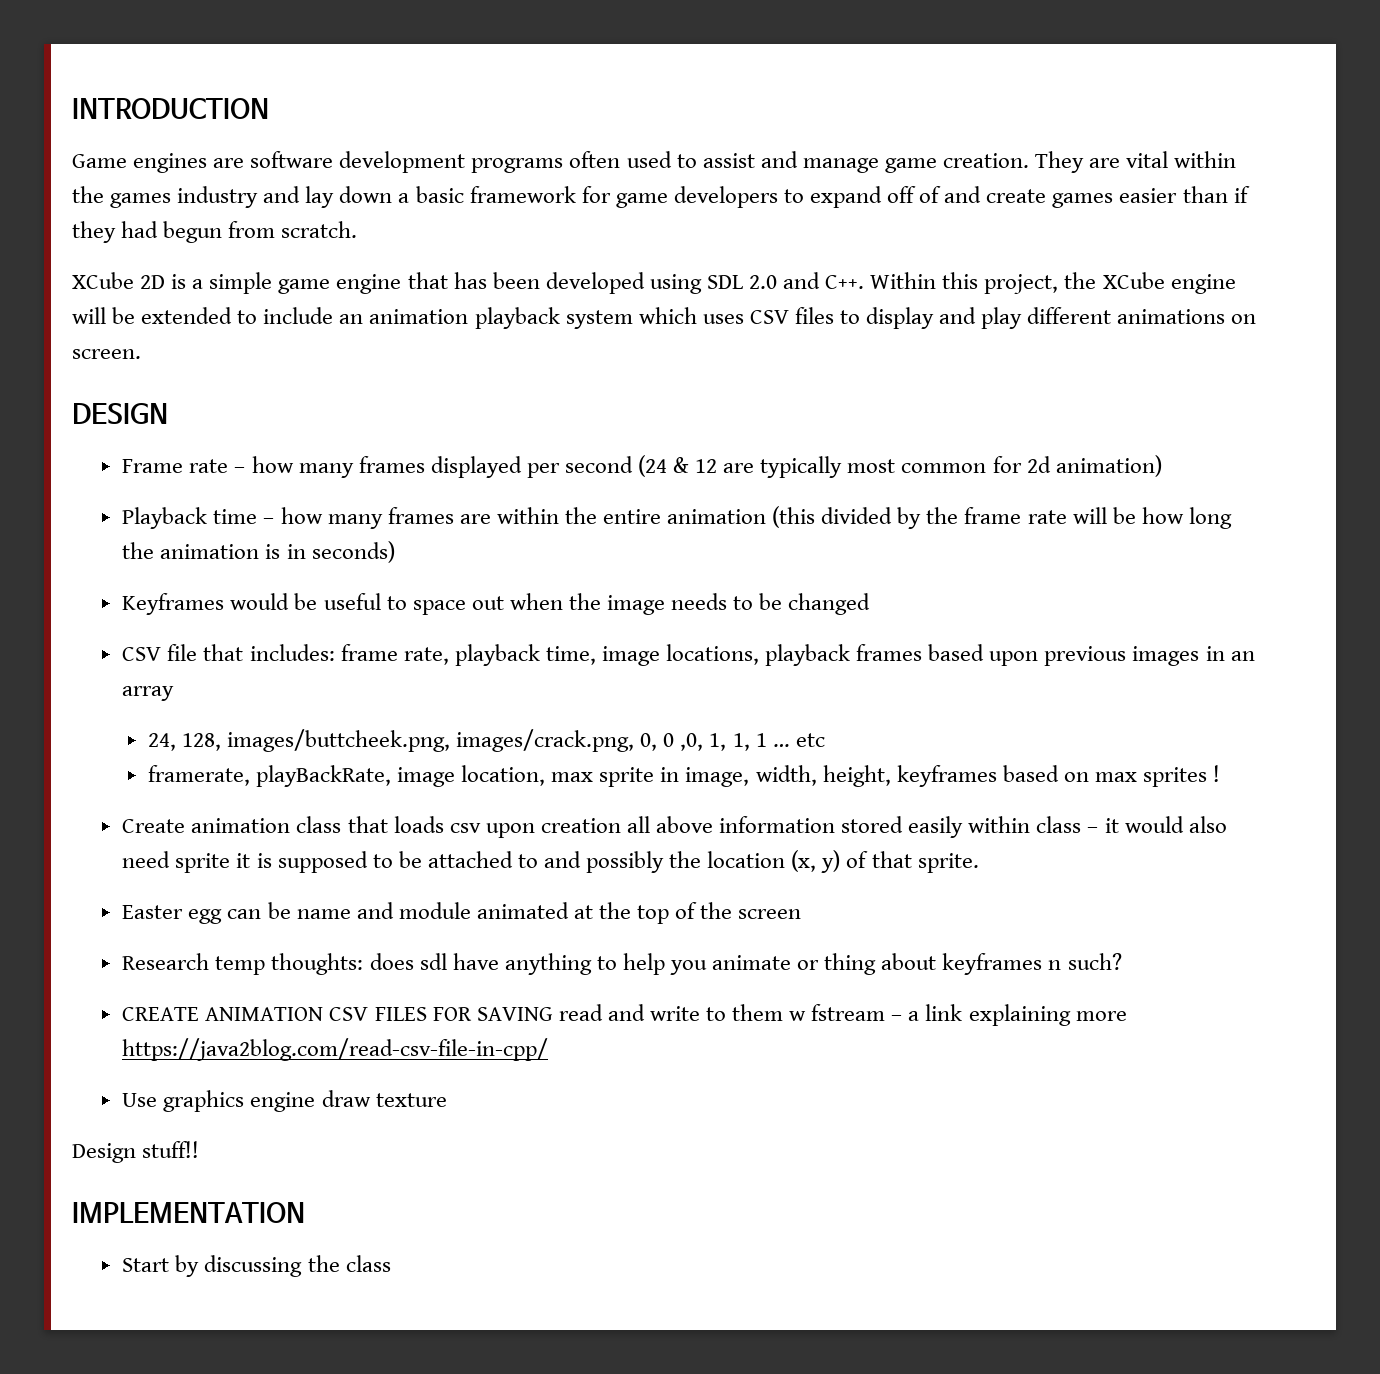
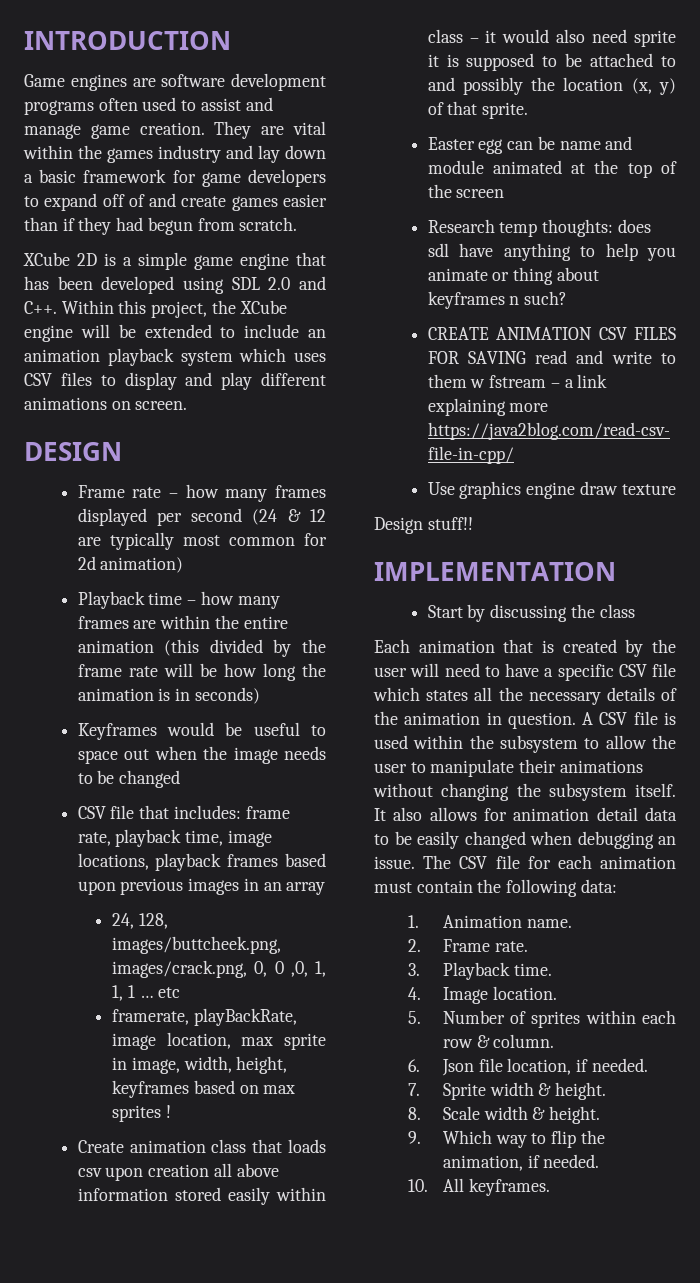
(391, 1263) none -> [374,639,676,657] [374,663,676,681] [373,687,677,705] [374,711,676,729] [374,735,676,753] [374,759,643,777] [373,783,676,801] [374,807,677,821] [374,831,676,849] [374,855,676,869] [374,879,617,897] [408,915,572,928] [408,939,528,952] [408,962,552,980] [408,986,557,1004] [408,1010,676,1028] [442,1034,555,1048] [408,1058,648,1076] [408,1082,607,1100] [408,1106,601,1124] [408,1130,605,1148] [442,1154,600,1171] [408,1178,550,1196] // Each animation that is created by the user will need to have a specific CSV file which states all the necessary details of the animation in question. A CSV file is used within the subsystem to allow the user to manipulate their animations without changing the subsystem itself. It also allows for animation detail data to be easily changed when debugging an issue. The CSV file for each animation must contain the following data: // 1. Animation name. // 2. Frame rate. // 3. Playback time. // 4. Image location. // 5. Number of sprites within each row & column. // 6. Json file location, if needed. // 7. Sprite width & height. // 8. Scale width & height. // 9. Which way to flip the animation, if needed. // 10. All keyframes.

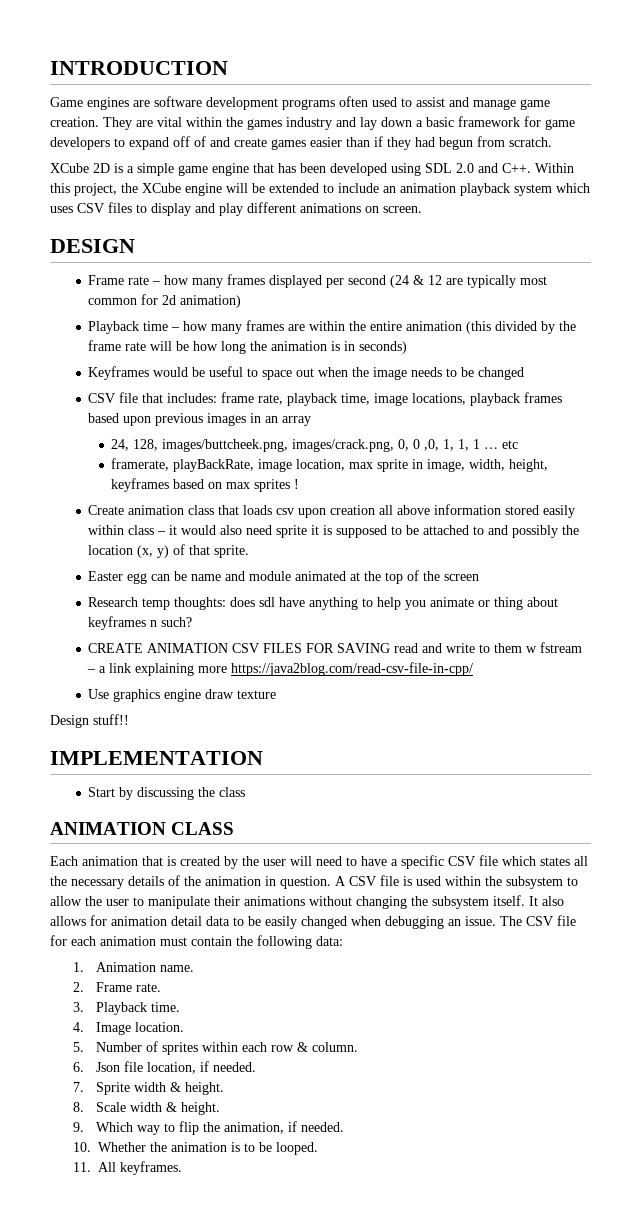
(635, 611) none -> [50,822,235,835] // ANIMATION CLASS
(429, 1185) none -> [97,1142,318,1155] [72,1162,91,1172] Whether the animation is to be looped. // 11.

